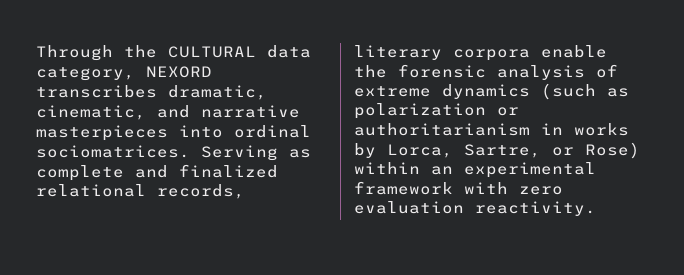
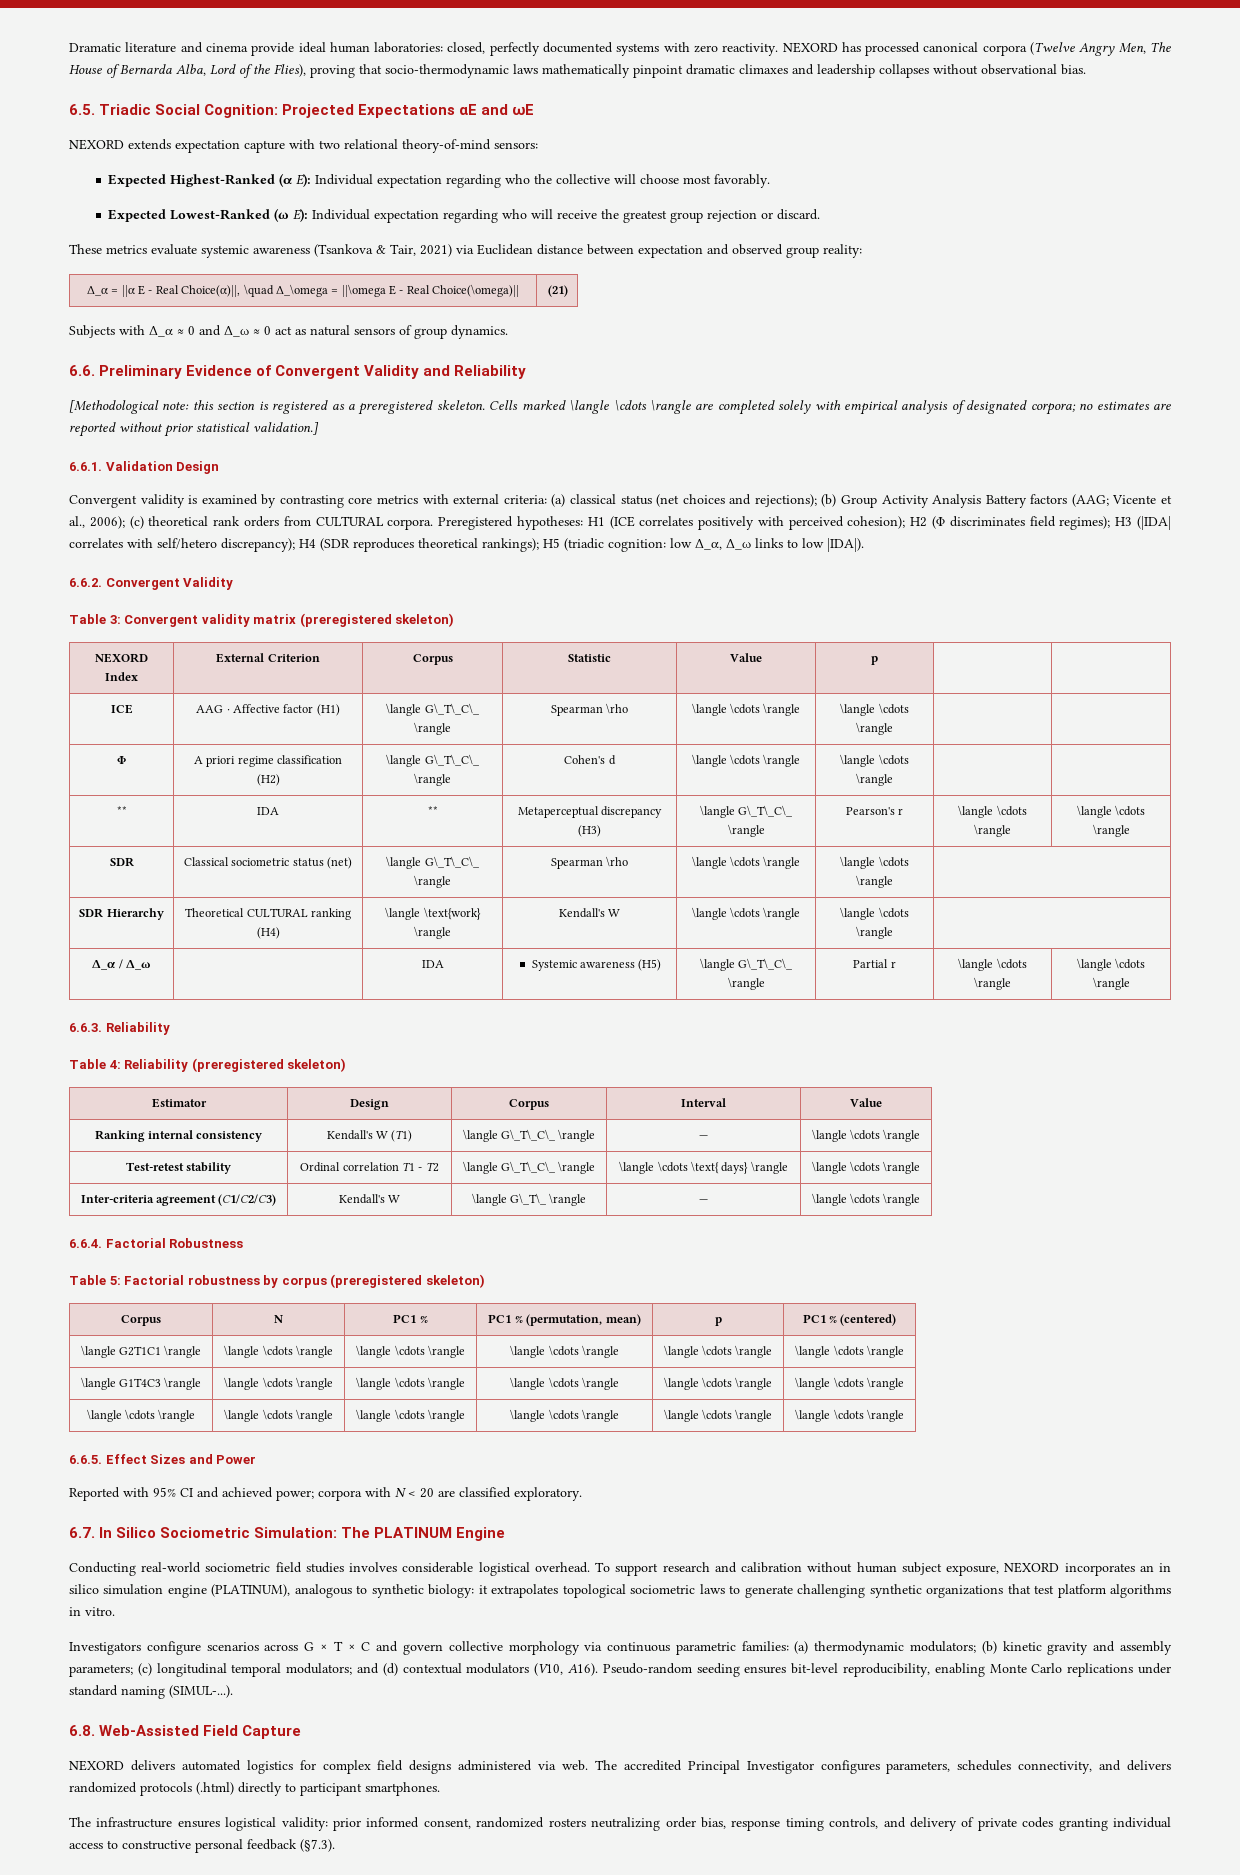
[36,45,311,61] [36,66,212,81] [36,85,267,100] [36,105,300,120] [36,125,311,141] [36,145,311,161] [36,164,278,181] [36,184,245,199] [354,45,607,61] [354,64,618,80] [354,83,629,100] [354,103,519,119] [354,123,629,136] [354,142,640,159] [354,162,596,178] [354,181,563,195] [354,201,596,216] Through the CULTURAL data category, NEXORD transcribes dramatic, cinematic, and narrative masterpieces into ordinal sociomatrices. Serving as complete and finalized relational records, literary corpora enable the forensic analysis of extreme dynamics (such as polarization or authoritarianism in works by Lorca, Sartre, or Rose) within an experimental framework with zero evaluation reactivity. -> [69,42,1172,56] [69,64,1086,78] [69,104,535,118] [69,139,538,153] [108,173,771,188] [108,208,821,223] [69,244,862,258] [86,284,520,297] [548,285,569,297] [69,325,508,339] [69,365,527,379] [69,400,1171,415] [69,422,319,437] [69,461,220,474] [69,494,1173,508] [69,516,1171,530] [69,538,864,552] [69,577,234,590] [69,613,455,627] [95,653,148,663] [105,672,138,681] [216,653,320,663] [412,654,453,665] [568,654,611,662] [730,653,762,662] [871,656,878,665] [110,704,133,714] [196,704,340,716] [386,703,480,716] [414,722,451,735] [550,703,629,716] [691,703,801,716] [840,703,909,716] [856,722,893,735] [117,756,126,764] [193,755,343,767] [256,774,280,786] [386,754,480,767] [414,773,451,786] [564,755,616,765] [691,754,801,767] [840,754,909,767] [856,773,893,786] [116,806,127,815] [257,807,279,815] [427,806,438,815] [517,806,663,818] [578,825,601,837] [699,805,794,818] [727,824,765,837] [845,807,904,815] [958,805,1027,818] [974,824,1011,837] [1076,805,1146,818] [1092,824,1130,837] [109,857,134,867] [183,857,353,869] [386,856,480,869] [414,875,451,888] [550,856,629,869] [691,856,801,869] [840,856,909,869] [856,875,893,888] [79,908,164,920] [185,908,351,920] [256,927,280,939] [385,907,481,920] [414,926,451,939] [558,908,621,918] [691,907,801,920] [840,907,909,920] [856,926,893,939] [92,959,151,970] [421,960,444,968] [531,959,662,971] [699,958,794,971] [727,977,765,990] [853,959,896,968] [958,958,1027,971] [974,977,1011,990] [1076,958,1146,971] [1092,977,1130,990] [69,1022,170,1035] [69,1058,347,1072] [151,1098,207,1108] [350,1099,389,1110] [509,1099,549,1110] [681,1098,726,1107] [850,1098,882,1107] [94,1130,263,1142] [326,1130,413,1142] [462,1129,596,1142] [699,1135,708,1139] [811,1129,921,1142] [125,1162,232,1174] [300,1162,439,1172] [462,1161,596,1174] [619,1161,788,1174] [811,1161,921,1174] [80,1194,277,1206] [338,1194,401,1204] [471,1193,587,1206] [699,1199,708,1203] [811,1193,921,1206] [69,1238,244,1248] [69,1274,485,1288] [121,1315,161,1326] [274,1315,283,1323] [393,1314,428,1323] [488,1314,641,1326] [714,1317,722,1326] [802,1314,897,1326] [80,1345,202,1358] [224,1345,333,1358] [356,1345,465,1358] [510,1345,619,1358] [663,1345,773,1358] [795,1345,904,1358] [80,1377,202,1390] [224,1377,333,1390] [356,1377,465,1390] [510,1377,619,1390] [663,1377,773,1390] [795,1377,904,1390] [86,1409,196,1422] [224,1409,333,1422] [356,1409,465,1422] [510,1409,619,1422] [663,1409,773,1422] [795,1409,904,1422] [69,1454,257,1464] [69,1487,582,1501] [69,1527,506,1541] [69,1562,1171,1576] [69,1584,1171,1598] [69,1607,115,1616] [69,1641,1172,1655] [69,1663,1171,1677] [69,1685,233,1699] [69,1725,302,1739] [69,1760,1171,1774] [69,1782,440,1796] [69,1817,1171,1831] [69,1839,335,1853] Dramatic literature and cinema provide ideal human laboratories: closed, perfectly documented systems with zero reactivity. NEXORD has processed canonical corpora (Twelve Angry Men, The House of Bernarda Alba, Lord of the Flies), proving that socio-thermodynamic laws mathematically pinpoint dramatic climaxes and leadership collapses without observational bias. // 6.5. Triadic Social Cognition: Projected Expectations αE and ωE // NEXORD extends expectation capture with two relational theory-of-mind sensors: // Expected Highest-Ranked (α E): Individual expectation regarding who the collective will choose most favorably. // Expected Lowest-Ranked (ω E): Individual expectation regarding who will receive the greatest group rejection or discard. // These metrics evaluate systemic awareness (Tsankova & Tair, 2021) via Euclidean distance between expectation and observed group reality: // Δ_α = ||α E - Real Choice(α)||, \quad Δ_\omega = ||\omega E - Real Choice(\omega)|| | (21) // Subjects with Δ_α ≈ 0 and Δ_ω ≈ 0 act as natural sensors of group dynamics. // 6.6. Preliminary Evidence of Convergent Validity and Reliability // [Methodological note: this section is registered as a preregistered skeleton. Cells marked \langle \cdots \rangle are completed solely with empirical analysis of designated corpora; no estimates are reported without prior statistical validation.] // 6.6.1. Validation Design // Convergent validity is examined by contrasting core metrics with external criteria: (a) classical status (net choices and rejections); (b) Group Activity Analysis Battery factors (AAG; Vicente et al., 2006); (c) theoretical rank orders from CULTURAL corpora. Preregistered hypotheses: H1 (ICE correlates positively with perceived cohesion); H2 (Φ discriminates field regimes); H3 (|IDA| correlates with self/hetero discrepancy); H4 (SDR reproduces theoretical rankings); H5 (triadic cognition: low Δ_α, Δ_ω links to low |IDA|). // 6.6.2. Convergent Validity // Table 3: Convergent validity matrix (preregistered skeleton) // NEXORD Index | External Criterion | Corpus | Statistic | Value | p | | // ICE | AAG · Affective factor (H1) | \langle G\_T\_C\_ \rangle | Spearman \rho | \langle \cdots \rangle | \langle \cdots \rangle | | // Φ | A priori regime classification (H2) | \langle G\_T\_C\_ \rangle | Cohen's d | \langle \cdots \rangle | \langle \cdots \rangle | | // ** | IDA | ** | Metaperceptual discrepancy (H3) | \langle G\_T\_C\_ \rangle | Pearson's r | \langle \cdots \rangle | \langle \cdots \rangle // SDR | Classical sociometric status (net) | \langle G\_T\_C\_ \rangle | Spearman \rho | \langle \cdots \rangle | \langle \cdots \rangle | // SDR Hierarchy | Theoretical CULTURAL ranking (H4) | \langle \text{work} \rangle | Kendall's W | \langle \cdots \rangle | \langle \cdots \rangle | // Δ_α / Δ_ω | | IDA | Systemic awareness (H5) | \langle G\_T\_C\_ \rangle | Partial r | \langle \cdots \rangle | \langle \cdots \rangle // 6.6.3. Reliability // Table 4: Reliability (preregistered skeleton) // Estimator | Design | Corpus | Interval | Value // Ranking internal consistency | Kendall's W (T1) | \langle G\_T\_C\_ \rangle | — | \langle \cdots \rangle // Test-retest stability | Ordinal correlation T1 - T2 | \langle G\_T\_C\_ \rangle | \langle \cdots \text{ days} \rangle | \langle \cdots \rangle // Inter-criteria agreement (C1/C2/C3) | Kendall's W | \langle G\_T\_ \rangle | — | \langle \cdots \rangle // 6.6.4. Factorial Robustness // Table 5: Factorial robustness by corpus (preregistered skeleton) // Corpus | N | PC1 % | PC1 % (permutation, mean) | p | PC1 % (centered) // \langle G2T1C1 \rangle | \langle \cdots \rangle | \langle \cdots \rangle | \langle \cdots \rangle | \langle \cdots \rangle | \langle \cdots \rangle // \langle G1T4C3 \rangle | \langle \cdots \rangle | \langle \cdots \rangle | \langle \cdots \rangle | \langle \cdots \rangle | \langle \cdots \rangle // \langle \cdots \rangle | \langle \cdots \rangle | \langle \cdots \rangle | \langle \cdots \rangle | \langle \cdots \rangle | \langle \cdots \rangle // 6.6.5. Effect Sizes and Power // Reported with 95% CI and achieved power; corpora with N < 20 are classified exploratory. // 6.7. In Silico Sociometric Simulation: The PLATINUM Engine // Conducting real-world sociometric field studies involves considerable logistical overhead. To support research and calibration without human subject exposure, NEXORD incorporates an in silico simulation engine (PLATINUM), analogous to synthetic biology: it extrapolates topological sociometric laws to generate challenging synthetic organizations that test platform algorithms in vitro. // Investigators configure scenarios across G × T × C and govern collective morphology via continuous parametric families: (a) thermodynamic modulators; (b) kinetic gravity and assembly parameters; (c) longitudinal temporal modulators; and (d) contextual modulators (V10, A16). Pseudo-random seeding ensures bit-level reproducibility, enabling Monte Carlo replications under standard naming (SIMUL-...). // 6.8. Web-Assisted Field Capture // NEXORD delivers automated logistics for complex field designs administered via web. The accredited Principal Investigator configures parameters, schedules connectivity, and delivers randomized protocols (.html) directly to participant smartphones. // The infrastructure ensures logistical validity: prior informed consent, randomized rosters neutralizing order bias, response timing controls, and delivery of private codes granting individual access to constructive personal feedback (§7.3).

